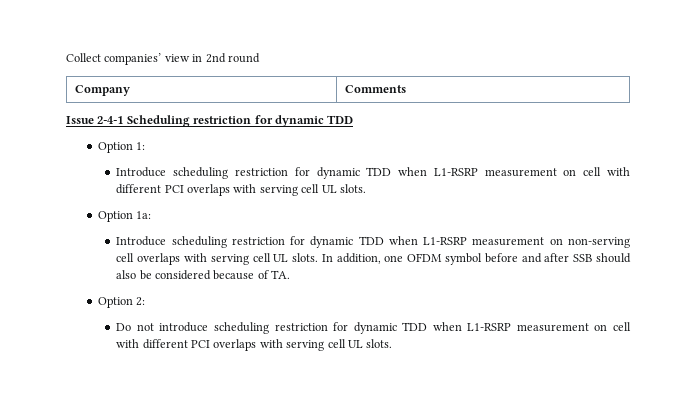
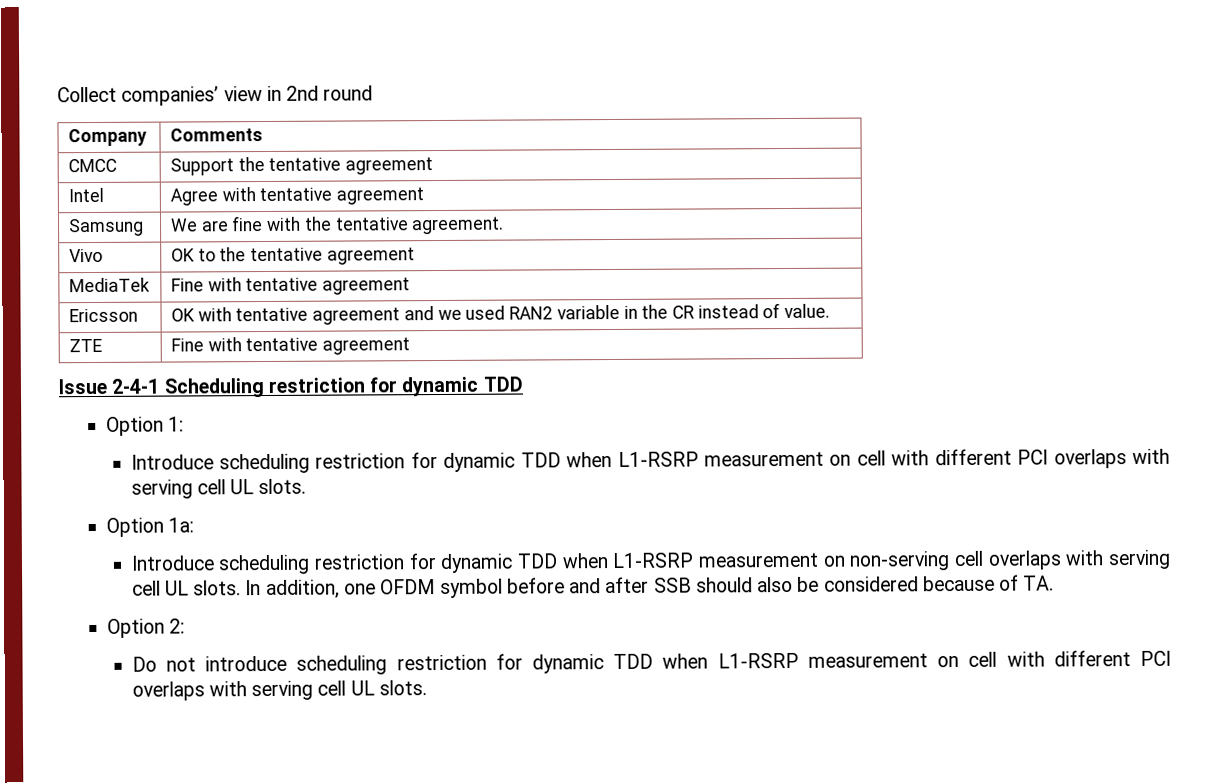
(407, 89) none -> [67,158,117,173] [169,157,434,176] [67,187,104,203] [169,187,425,206] [67,218,144,237] [169,216,505,235] [68,248,103,263] [170,247,415,265] [68,277,150,293] [170,277,411,295] [68,308,138,323] [170,303,831,325] [68,338,102,353] [170,337,411,355] // CMCC | Support the tentative agreement // Intel | Agree with tentative agreement // Samsung | We are fine with the tentative agreement. // Vivo | OK to the tentative agreement // MediaTek | Fine with tentative agreement // Ericsson | OK with tentative agreement and we used RAN2 variable in the CR instead of value. // ZTE | Fine with tentative agreement

